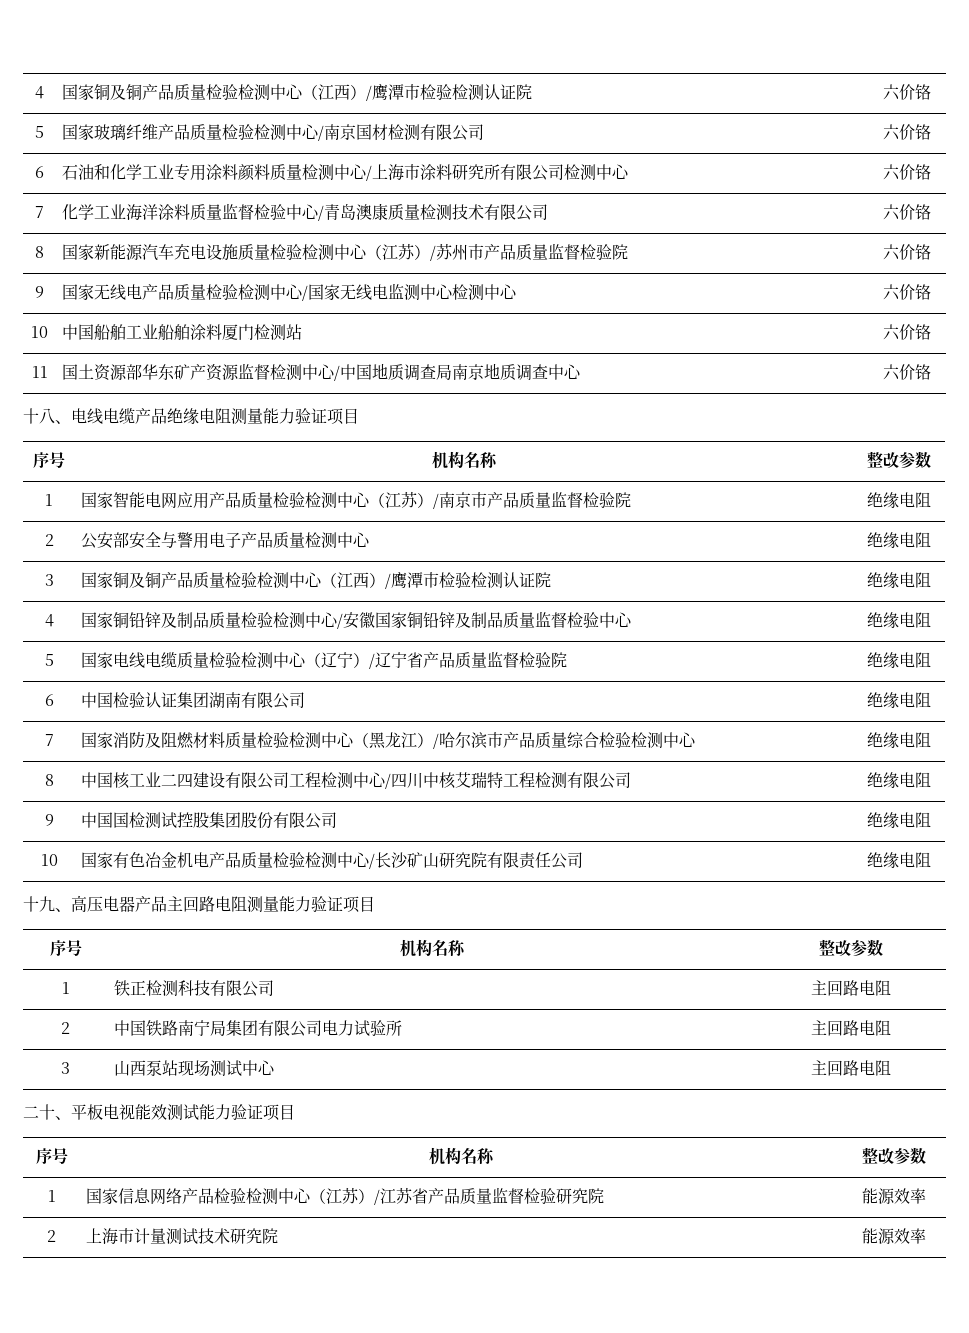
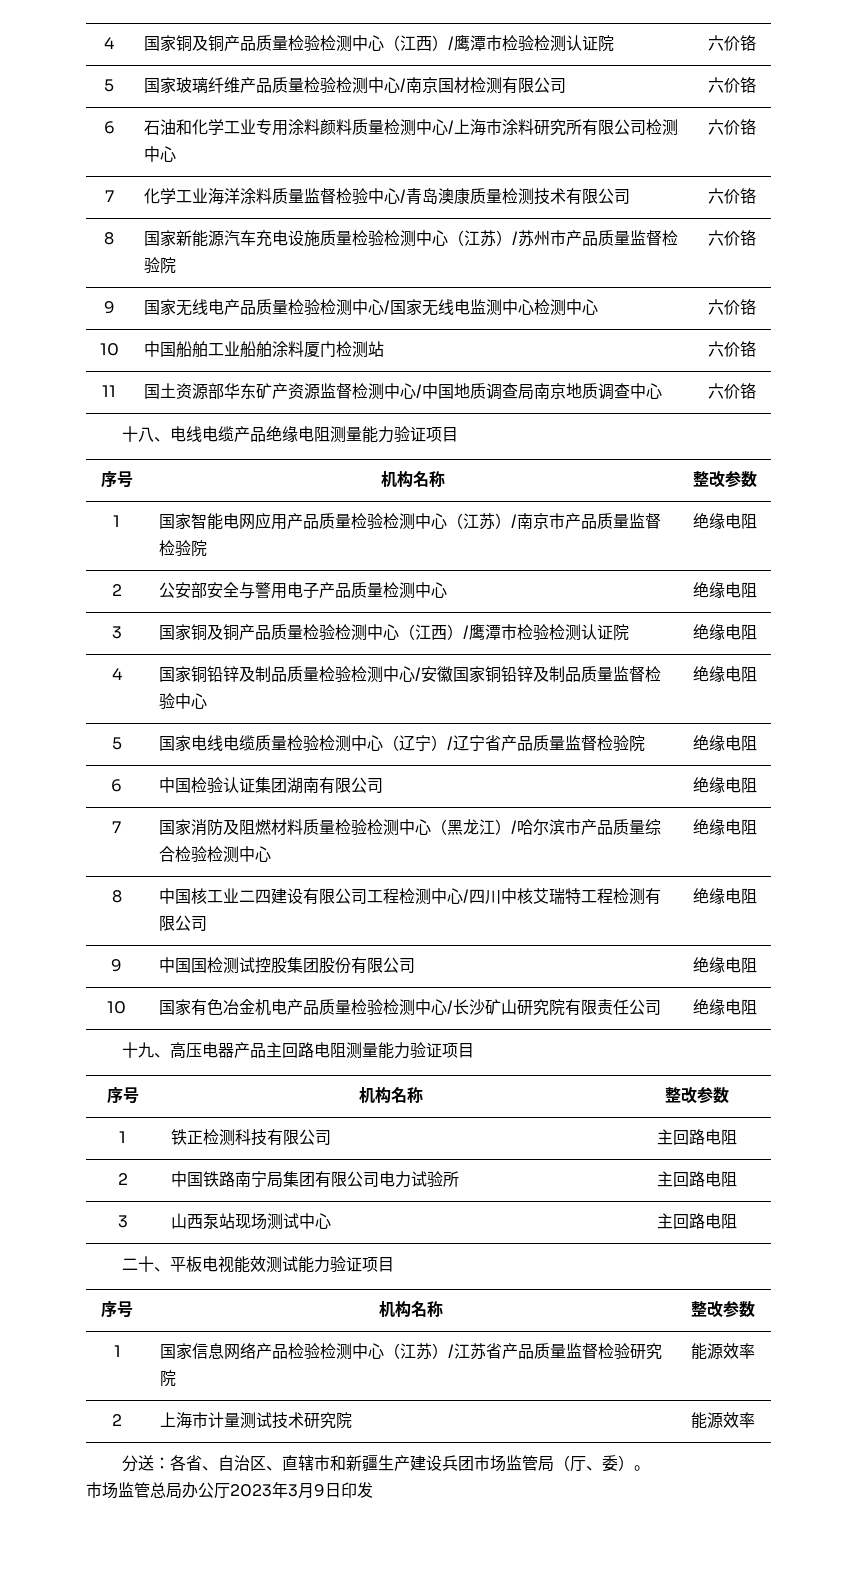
(926, 1236) none -> [121,1455,650,1472] [86,1482,373,1499] // 分送：各省、自治区、直辖市和新疆生产建设兵团市场监管局（厅、委）。 // 市场监管总局办公厅2023年3月9日印发

